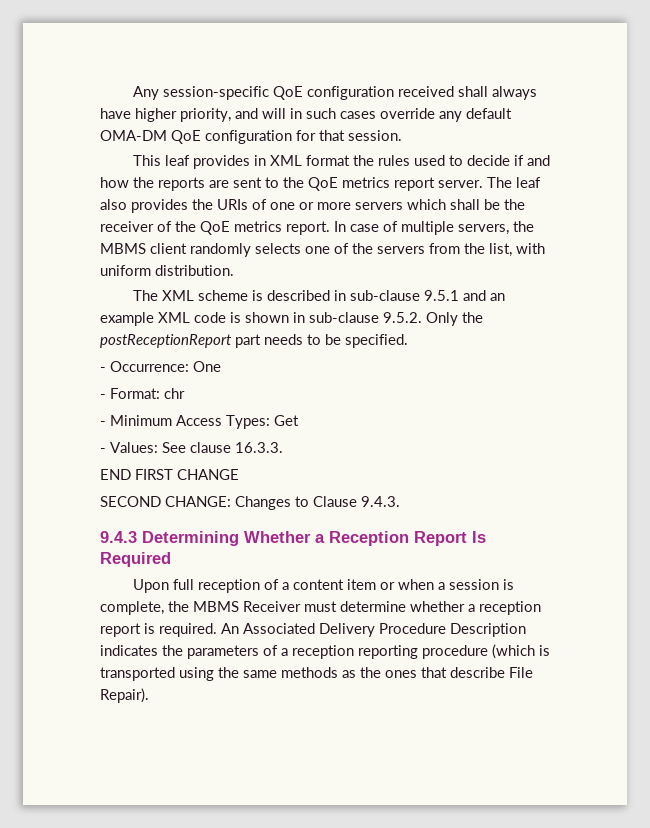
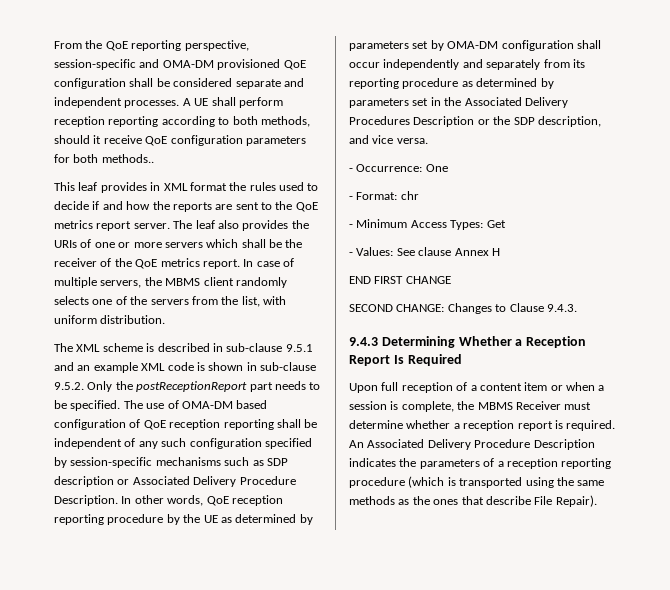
[132,86,537,100] [100,108,512,122] [100,130,402,144] Any session-specific QoE configuration received shall always have higher priority, and will in such cases override any default OMA-DM QoE configuration for that session. -> [54,40,249,51] [54,59,306,70] [54,78,304,89] [54,97,283,108] [54,116,310,127] [54,135,306,146] [54,154,154,163] From the QoE reporting perspective, session-specific and OMA-DM provisioned QoE configuration shall be considered separate and independent processes. A UE shall perform reception reporting according to both methods, should it receive QoE configuration parameters for both methods..
(408, 341) none -> [123,400,268,409] [54,419,318,430] [54,438,312,449] [54,457,288,468] [54,476,296,487] [54,495,283,506] [54,514,313,525] [349,40,601,51] [349,59,585,70] [349,78,554,89] [349,97,568,108] [349,116,601,127] [349,135,428,144] The use of OMA-DM based configuration of QoE reception reporting shall be independent of any such configuration specified by session-specific mechanisms such as SDP description or Associated Delivery Procedure Description. In other words, QoE reception reporting procedure by the UE as determined by parameters set by OMA-DM configuration shall occur independently and separately from its reporting procedure as determined by parameters set in the Associated Delivery Procedures Description or the SDP description, and vice versa.
[235,442,283,453] 16.3.3. -> [454,248,500,256] Annex H

